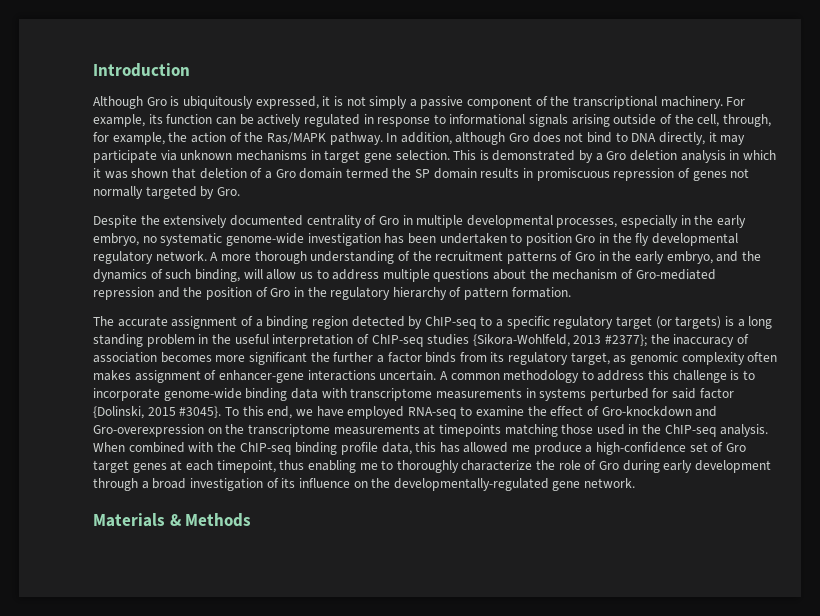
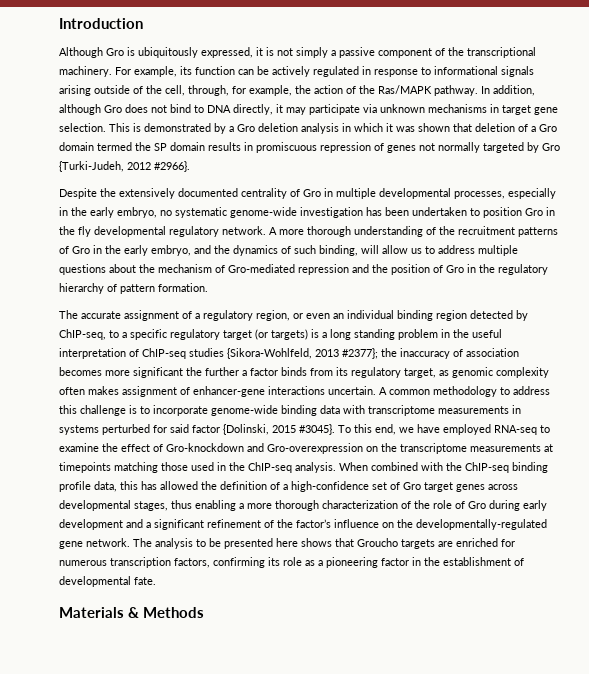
[216,187,240,196] Gro. -> [542,143,560,151] [59,161,190,172] Gro {Turki-Judeh, 2012 #2966}.
(263, 323) none -> [203,310,394,321] regulatory region, or even an individual
[424,316,477,329] ChIP-seq -> [59,329,106,340] ChIP-seq,
[512,442,582,455] me produce -> [201,481,280,490] the definition of
[170,460,533,473] at each timepoint, thus enabling me to thoroughly characterize -> [488,484,518,490] [59,500,411,511] across developmental stages, thus enabling a more thorough characterization of
[93,478,296,491] through a broad investigation of its -> [126,519,331,530] and a significant refinement of the factor’s
(636, 483) none -> [133,538,515,549] [59,557,524,568] [59,576,156,587] The analysis to be presented here shows that Groucho targets are enriched for numerous transcription factors, confirming its role as a pioneering factor in the establishment of developmental fate.

